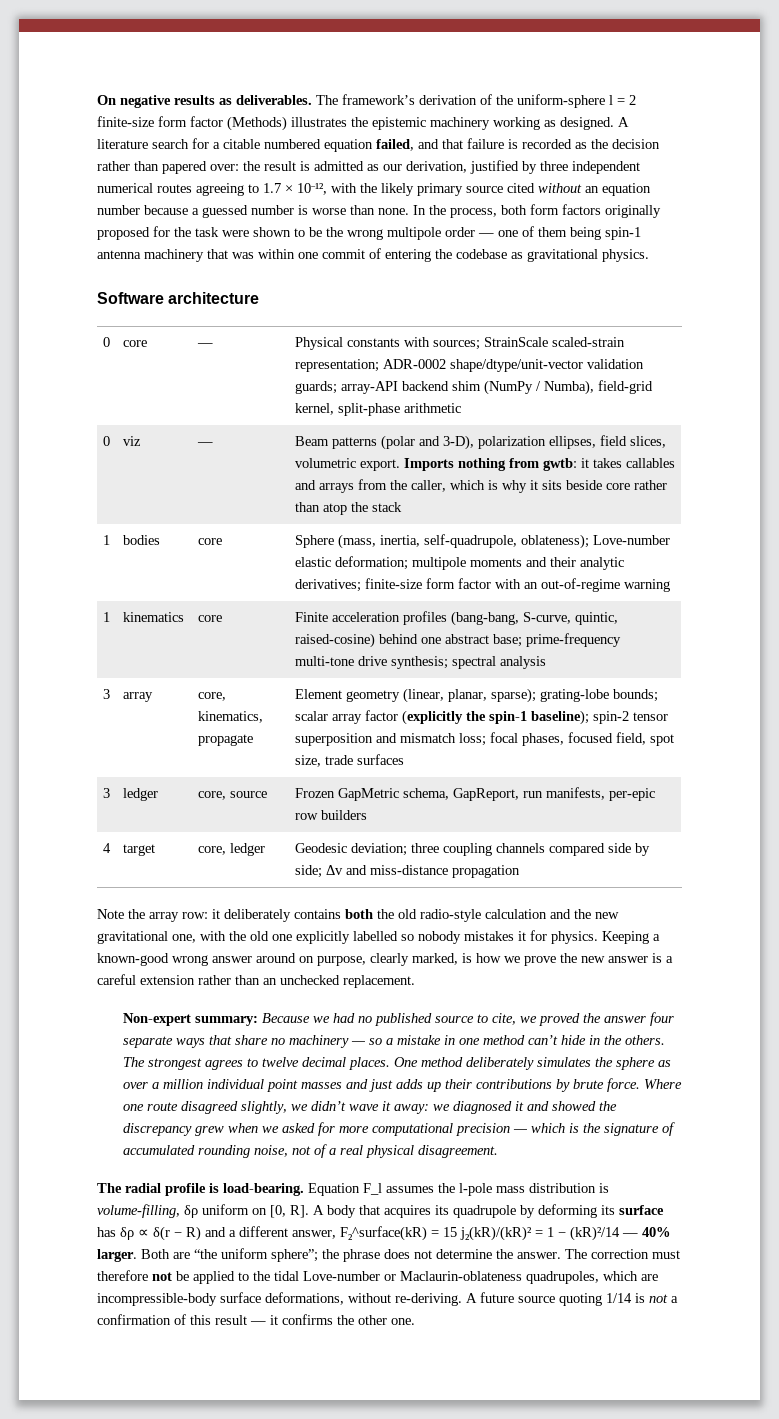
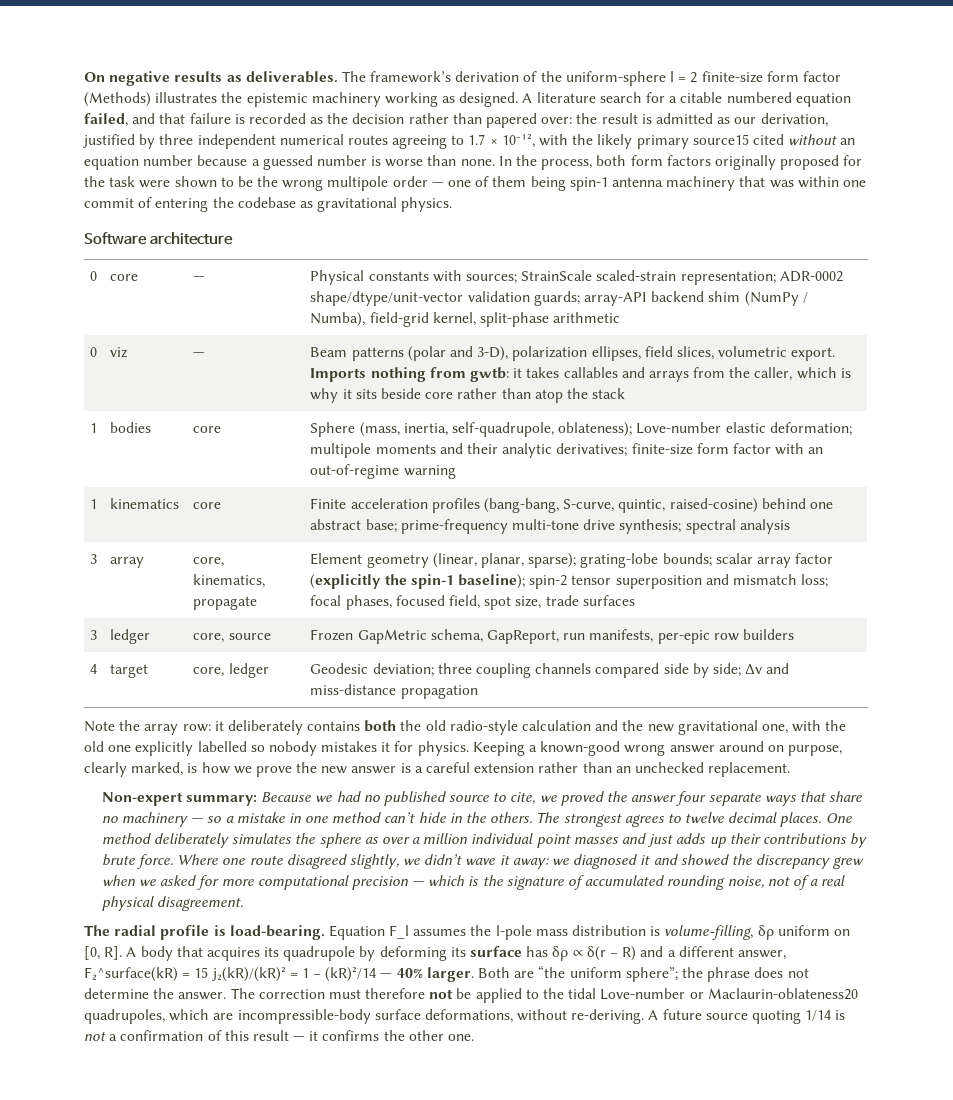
[466,186,503,193] source -> [692,134,749,145] source15
[400,1271,522,1281] Maclaurin-oblateness -> [707,988,858,1000] Maclaurin-oblateness20

